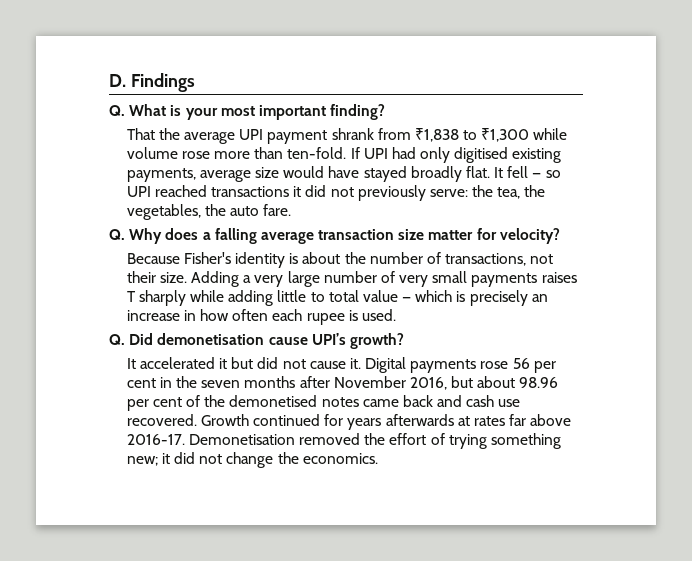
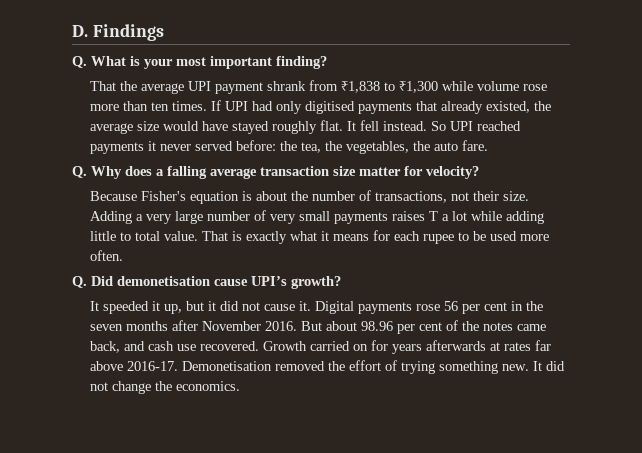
[287,147,347,159] ten-fold. -> [150,101,207,111] ten times.
[512,148,562,163] [126,168,196,182] existing payments, -> [357,101,551,114] payments that already existed, the
[410,166,462,182] broadly -> [271,121,317,134] roughly
[532,170,561,178] [126,185,468,201] — so UPI reached transactions it did not previously serve: -> [382,121,521,131] [89,140,276,154] instead. So UPI reached payments it never served before:
[234,252,285,268] identity -> [189,191,239,204] equation
[138,290,186,306] sharply -> [441,211,467,221] a lot
[362,290,548,306] [126,309,396,325] value — which is precisely an increase in how often each rupee is used. -> [163,230,549,244] [89,250,123,261] value. That is exactly what it means for each rupee to be used more often.
[139,357,254,369] accelerated it but -> [102,301,216,314] speeded it up, but it
[409,376,474,390] 2016, but -> [264,321,322,331] 2016. But
[229,395,318,407] demonetised -> (479, 326) none
[402,395,433,407] back -> [89,341,120,353] back,
[252,414,320,426] continued -> [309,341,368,351] carried on
[126,453,170,466] new; it -> [501,361,542,371] new. It

